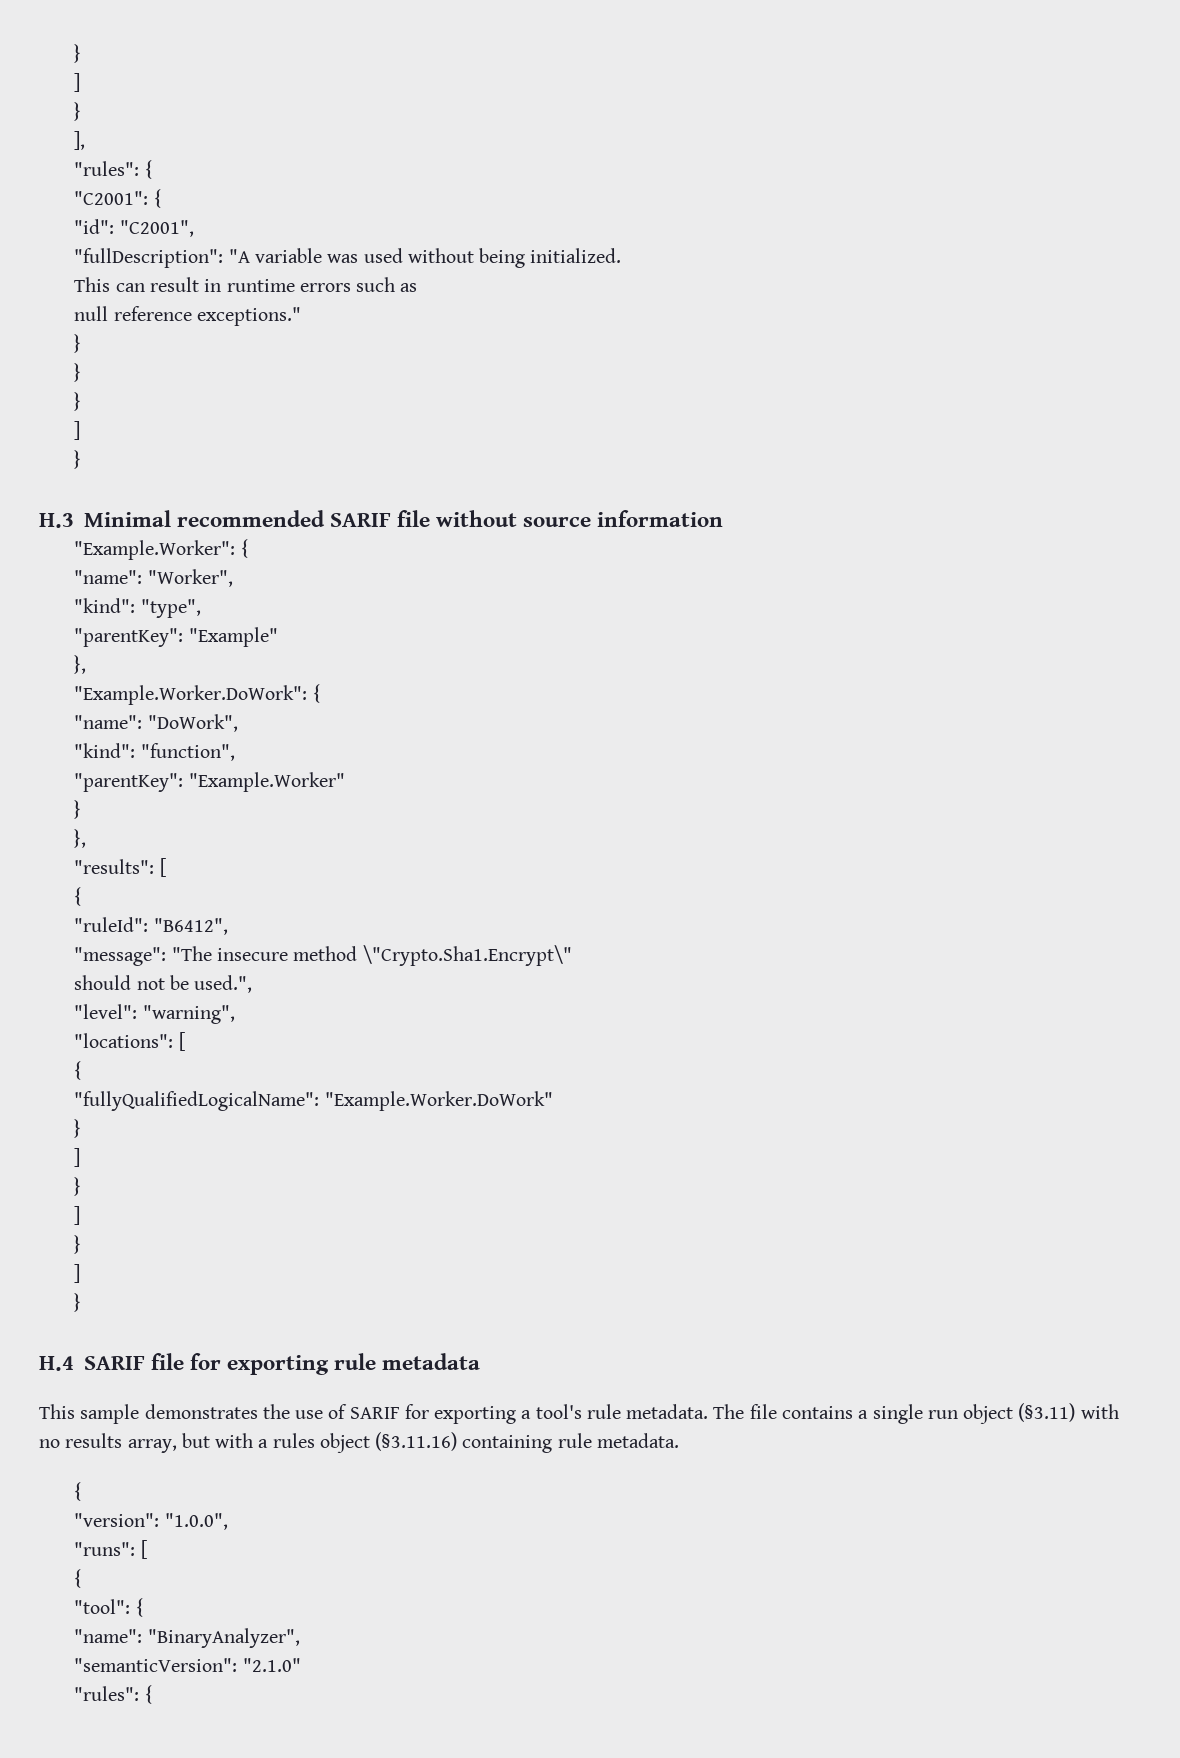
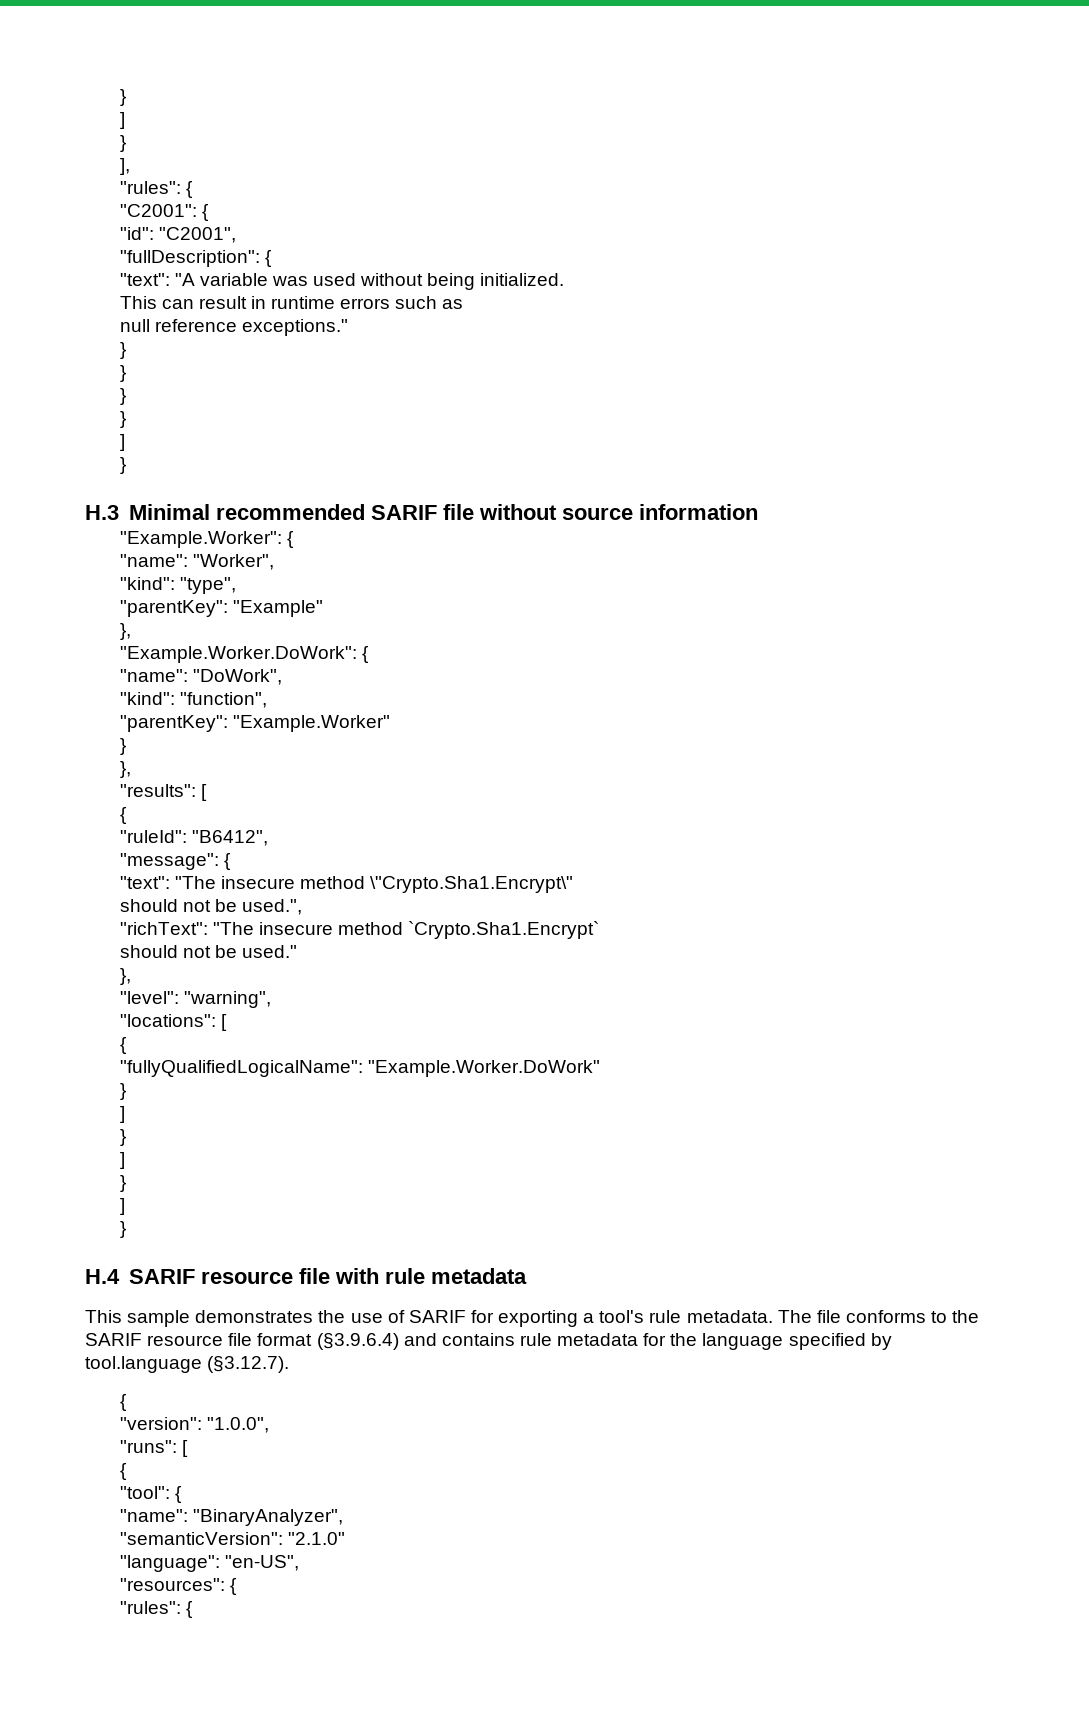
(224, 258) none -> [264,250,272,267] [119,273,170,286] { // "text":
(82, 401) none -> [119,411,126,428] // }
(167, 956) none -> [223,853,231,870] [119,876,170,889] { // "text":
(253, 984) none -> [119,921,600,939] [119,945,297,958] [119,968,131,985] // "richText": "The insecure method `Crypto.Sha1.Encrypt` // should not be used." // },
[150,1353,329,1375] file for exporting -> [200,1268,379,1284] resource file with
[781,1403,1119,1424] [39,1432,679,1453] contains a single run object (§3.11) with no results array, but with a rules object (§3.11.16) containing rule metadata. -> [845,1310,980,1323] [85,1333,892,1350] [85,1356,290,1373] conforms to the SARIF resource file format (§3.9.6.4) and contains rule metadata for the language specified by tool.language (§3.12.7).
(301, 1665) none -> [119,1555,299,1572] [119,1578,237,1595] // "language": "en-US", // "resources": {

